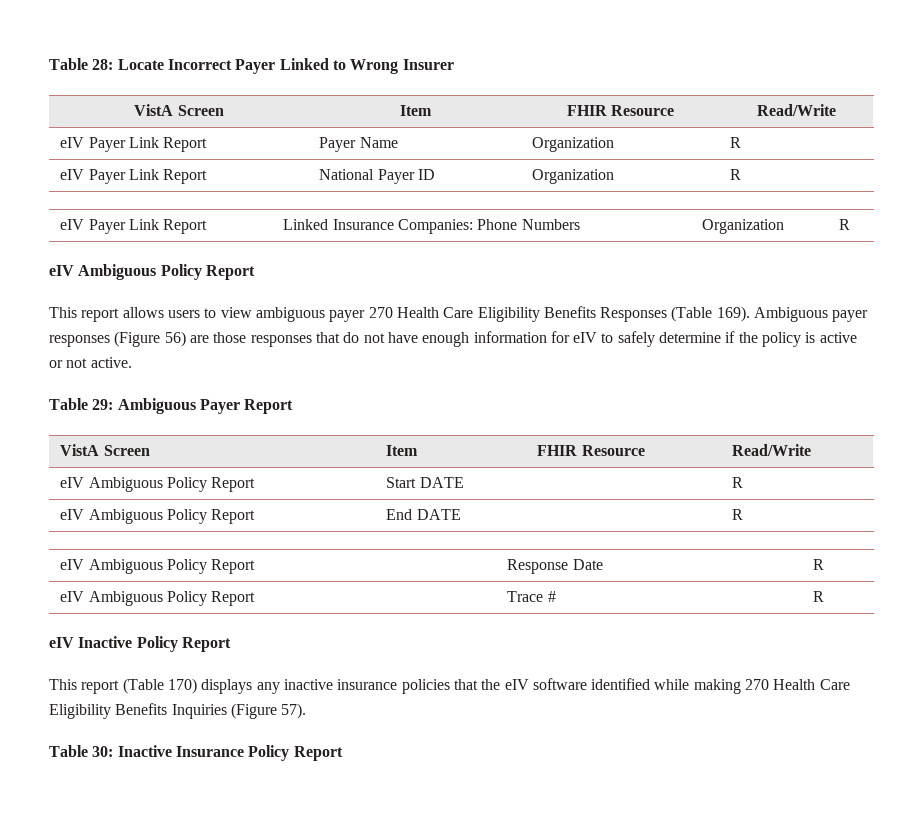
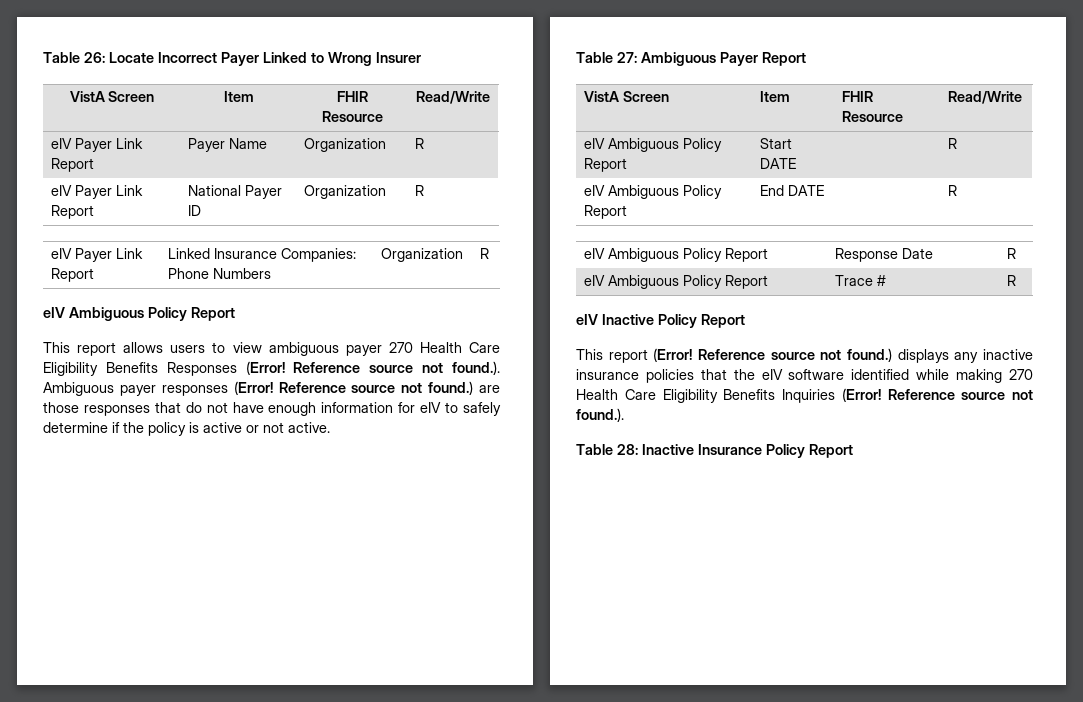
[49,58,114,70] Table 28: -> [43,52,105,63] Table 26:
[671,306,869,322] [49,331,186,347] (Table 169). Ambiguous payer responses (Figure 56) -> [245,361,500,375] [43,381,474,396] (Error! Reference source not found.). Ambiguous payer responses (Error! Reference source not found.)
[92,399,114,410] 29: -> [617,52,637,63] 27:
[122,678,197,694] (Table 170) -> [653,348,892,362] (Error! Reference source not found.)
[230,703,307,719] [49,745,114,757] (Figure 57). // Table 30: -> [841,388,1033,402] [576,408,624,422] [576,444,638,455] (Error! Reference source not found.). // Table 28:

